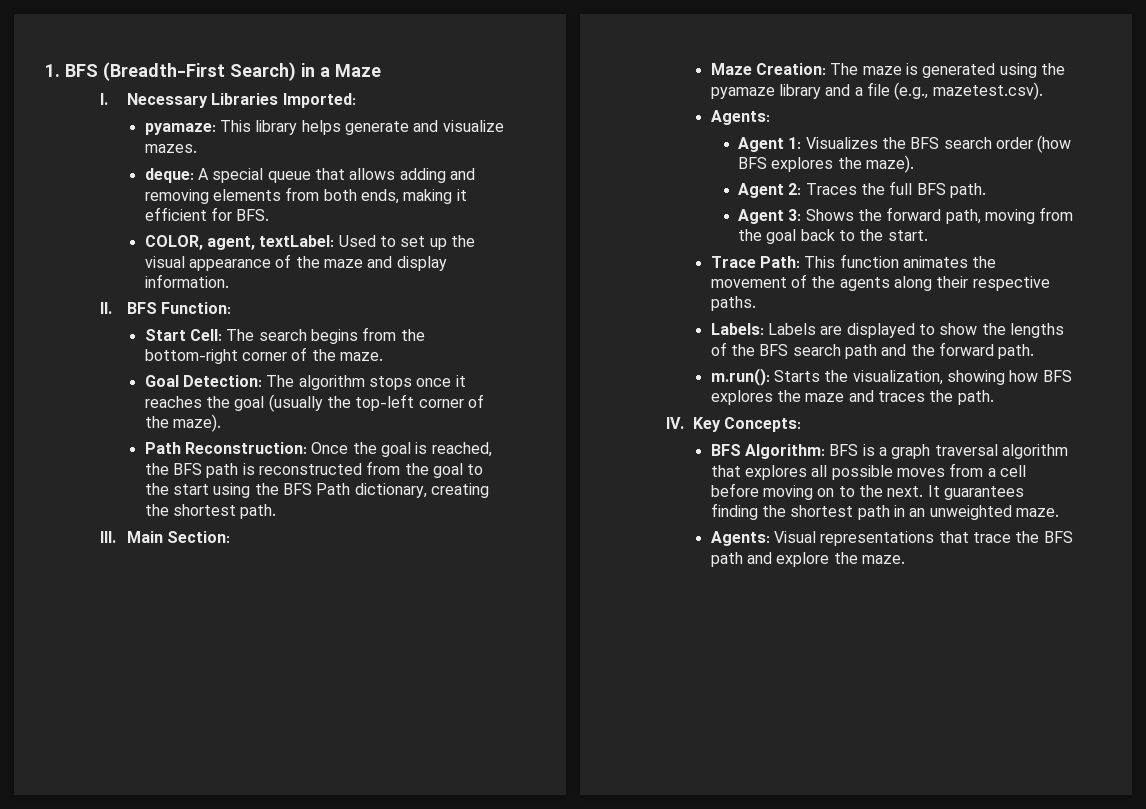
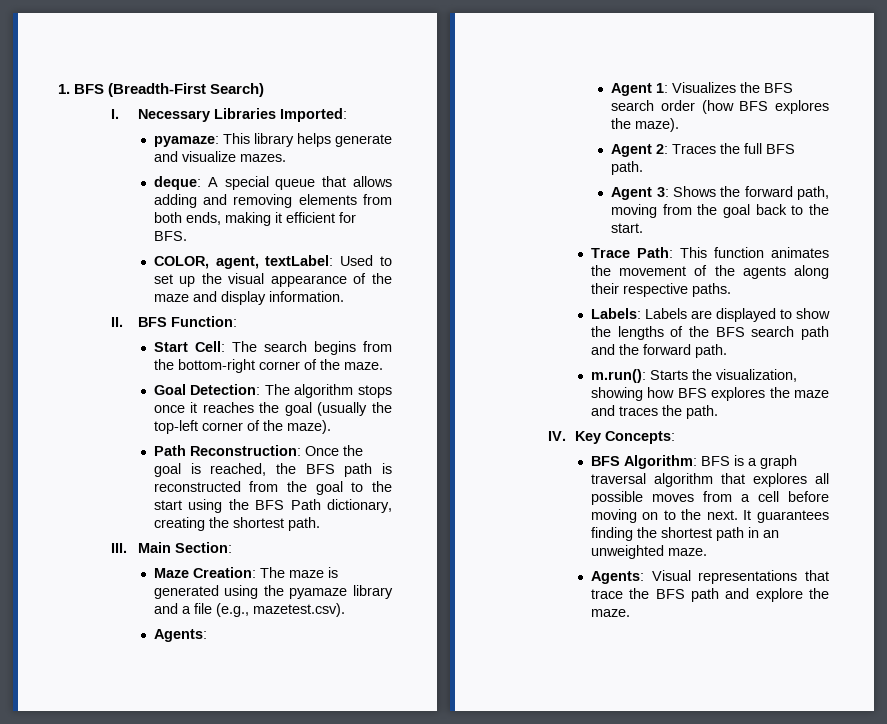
[301,63,381,77] in a Maze -> (265, 90) none

